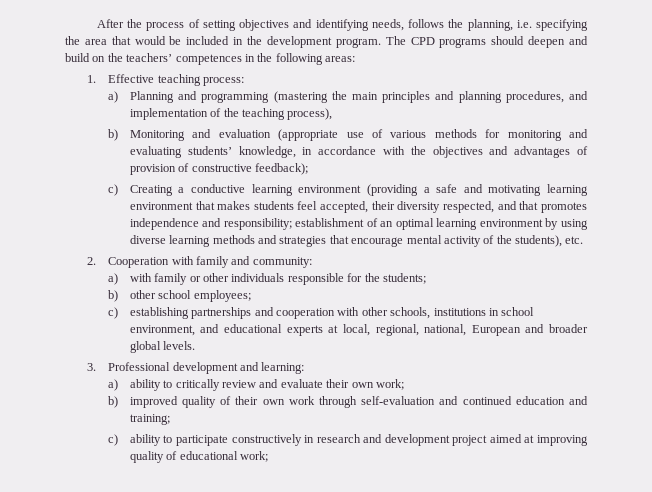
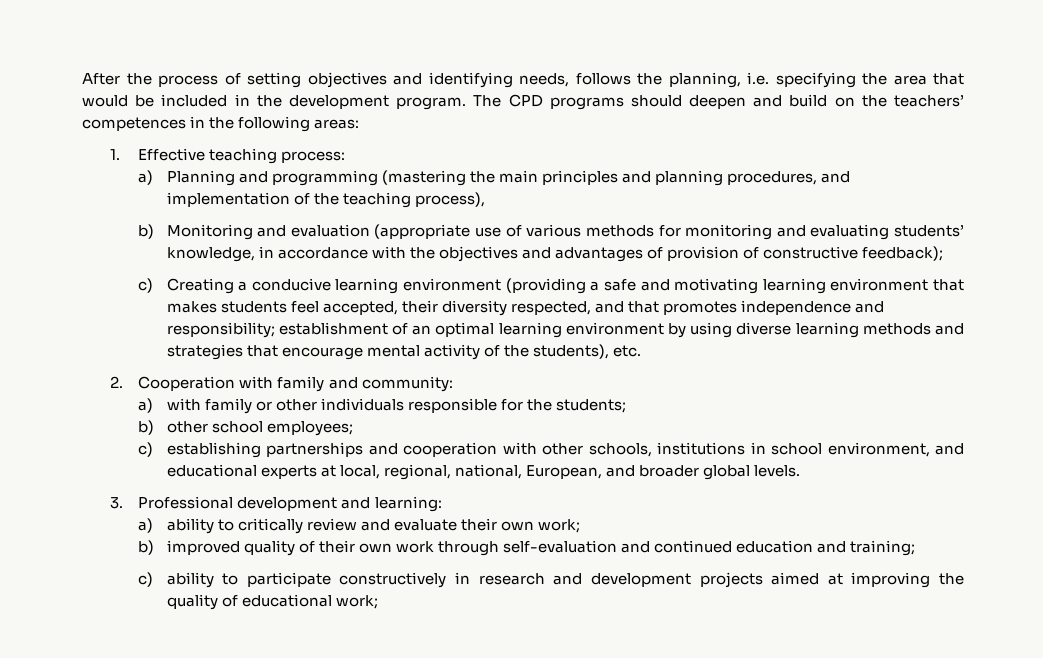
[191,184,246,193] conductive -> [251,278,331,291] conducive
[471,325,521,336] European -> [525,465,602,479] European,
[452,435,488,446] project -> [699,572,763,588] projects
(588, 440) none -> [939,573,965,585] the

